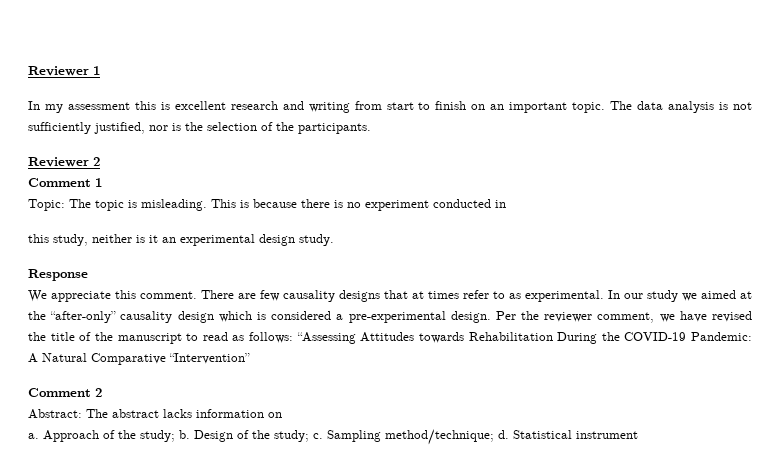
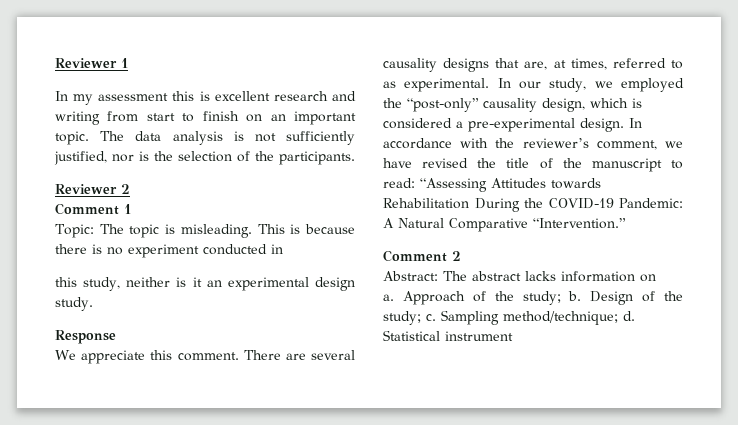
[260,290,280,301] few -> [311,350,355,360] several
[412,290,489,299] at times refer -> [524,58,666,70] are, at times, referred
[647,290,752,302] [28,311,214,323] study we aimed at the “after-only” causality design -> [549,78,684,92] [383,98,585,112] study, we employed the “post-only” causality design,
[495,311,593,322] Per the reviewer -> [629,118,642,128] [383,138,589,149] In accordance with the reviewer’s
[202,332,293,343] read as follows: -> [383,178,415,188] read:
[169,353,250,364] “Intervention” -> [533,218,626,229] “Intervention.”

